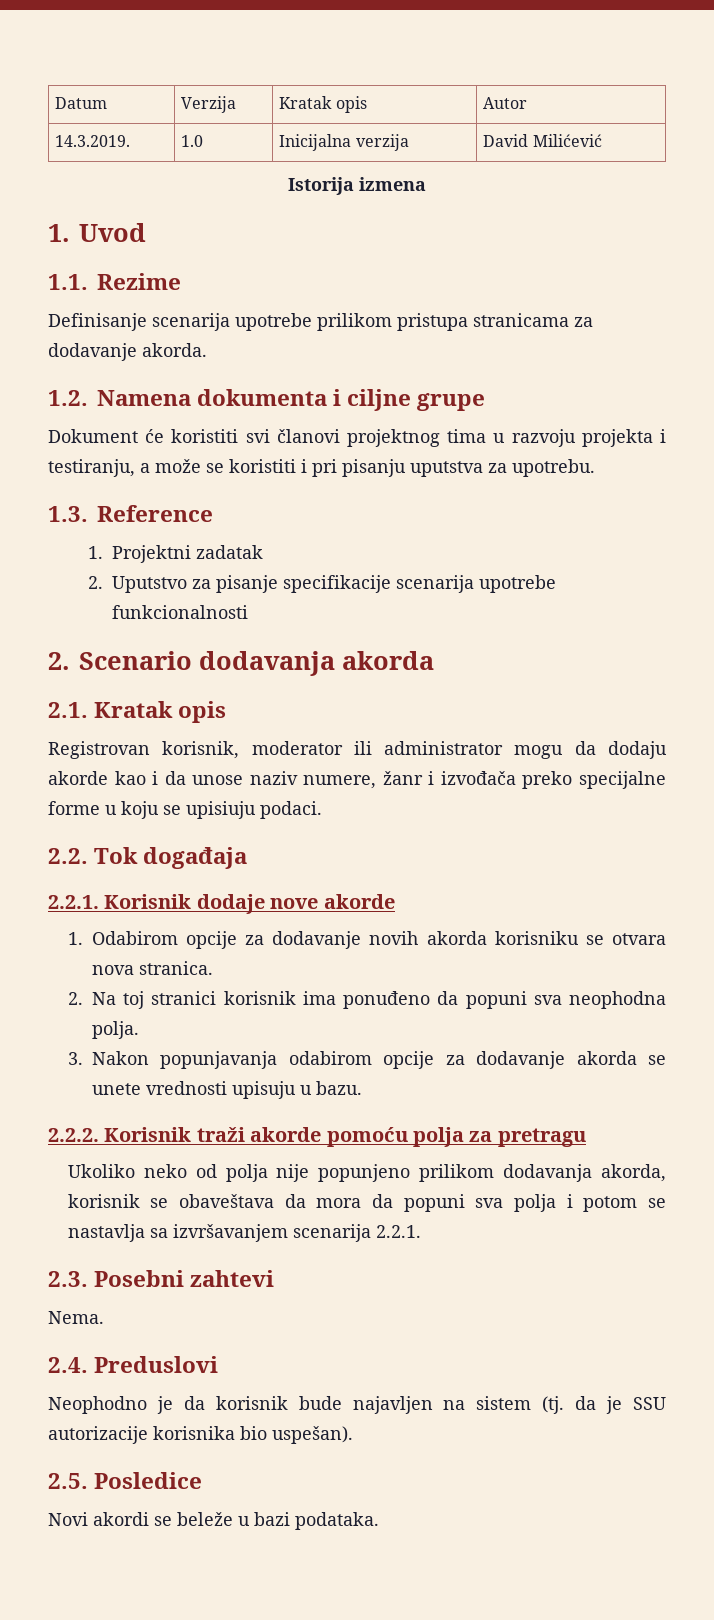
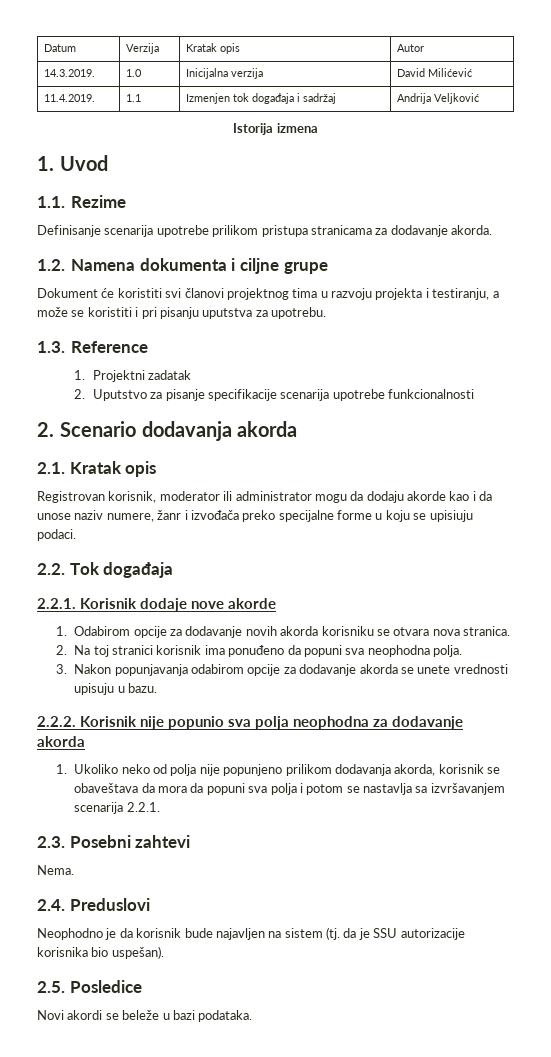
(602, 140) none -> [43,94,95,102] [125,94,141,102] [185,93,336,104] [396,93,479,104] // 11.4.2019. | 1.1 | Izmenjen tok događaja i sadržaj | Andrija Veljković
[196,1127,586,1147] traži akorde pomoću polja za pretragu // -> [140,716,463,730] [37,736,85,747] [55,764,67,774] nije popunio sva polja neophodna za dodavanje akorda // 1.

